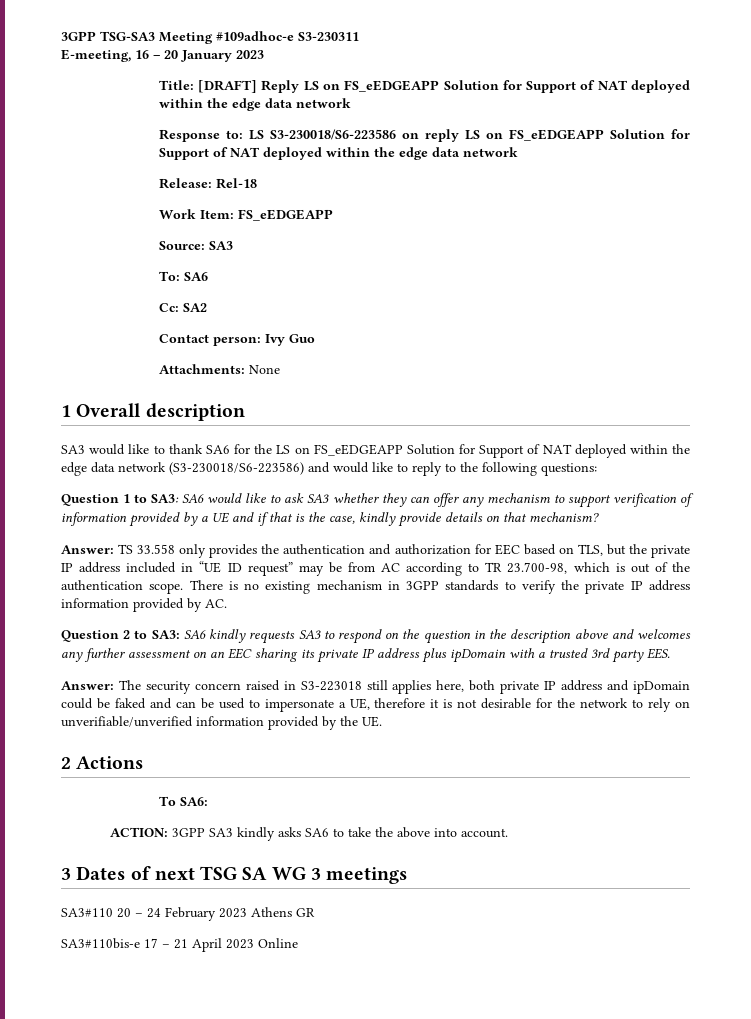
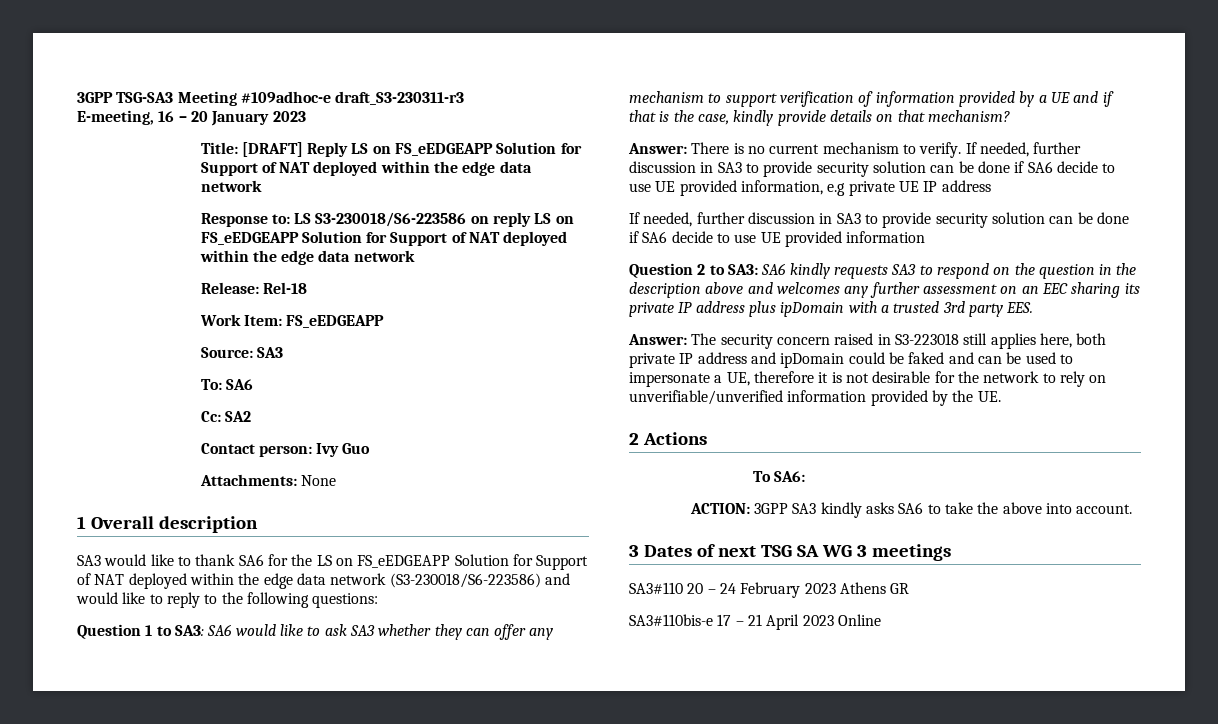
[298,32,359,41] S3-230311 -> [335,91,465,105] draft_S3-230311-r3
[118,544,690,558] [61,561,690,576] [61,580,690,594] [61,598,227,612] TS 33.558 only provides the authentication and authorization for EEC based on TLS, but the private IP address included in “UE ID request” may be from AC according to TR 23.700-98, which is out of the authentication scope. There is no existing mechanism in 3GPP standards to verify the private IP address information provided by AC. -> [691,142,1082,158] [629,161,1116,177] [629,180,991,196] [629,212,1129,228] [629,231,926,247] There is no current mechanism to verify. If needed, further discussion in SA3 to provide security solution can be done if SA6 decide to use UE provided information, e.g private UE IP address // If needed, further discussion in SA3 to provide security solution can be done if SA6 decide to use UE provided information

